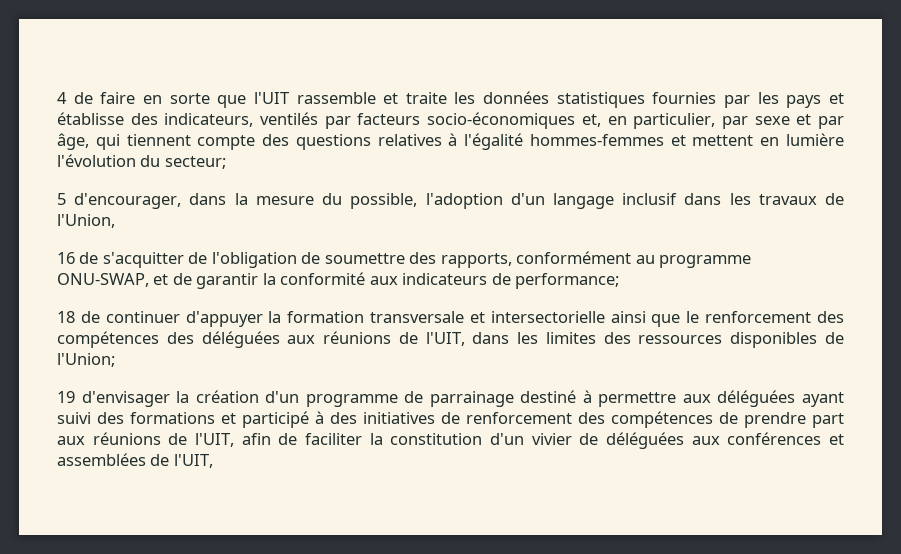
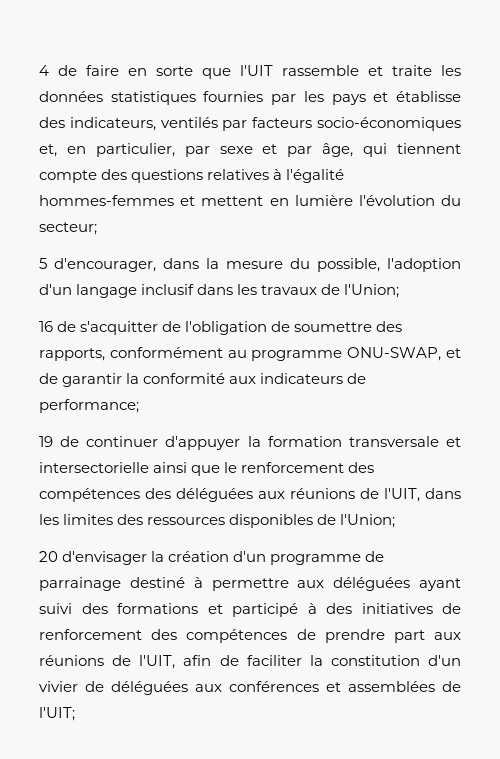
[57,214,115,228] l'Union, -> [344,284,400,298] l'Union;
[57,311,75,323] 18 -> [39,436,53,447] 19
[57,391,75,403] 19 -> [39,551,58,562] 20
[173,454,213,468] l'UIT, -> [39,707,75,721] l'UIT;

